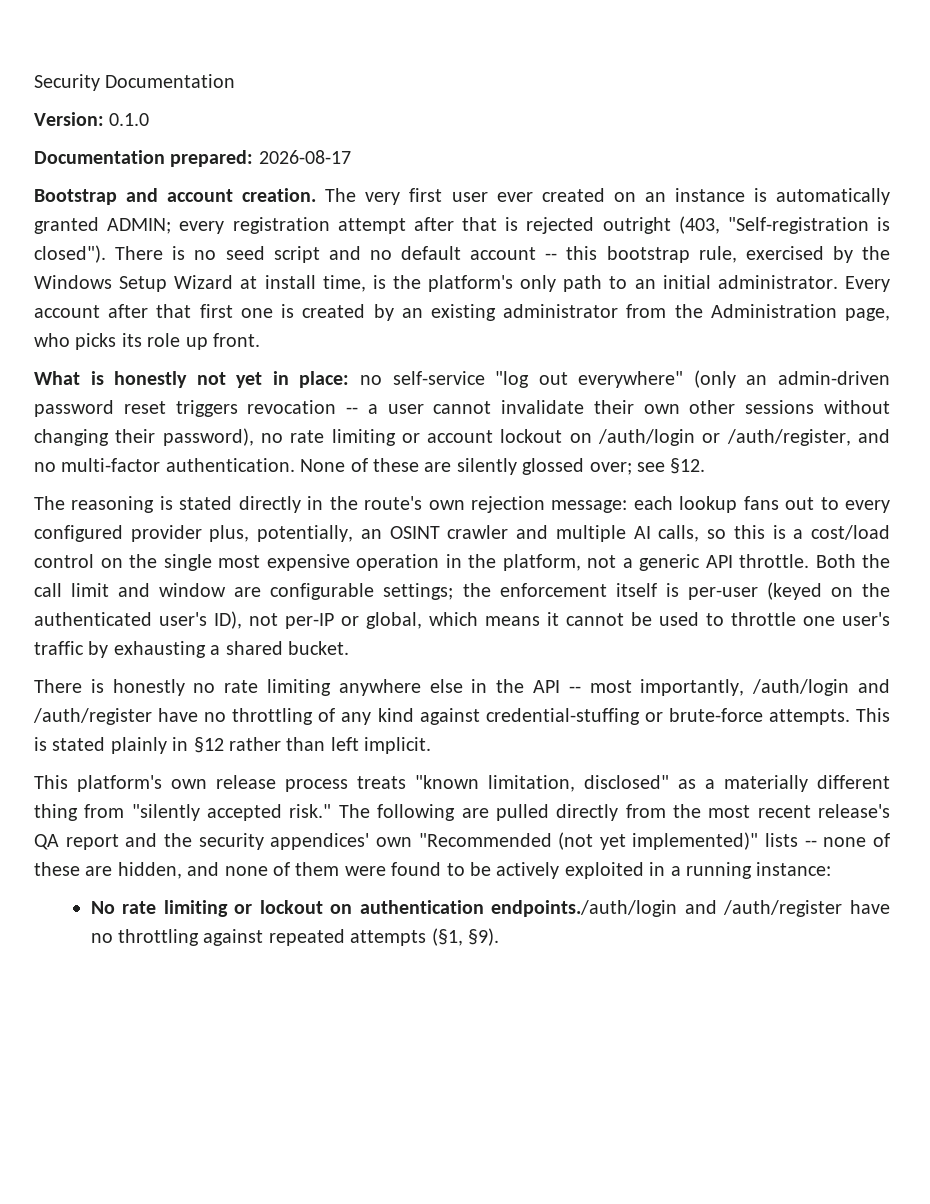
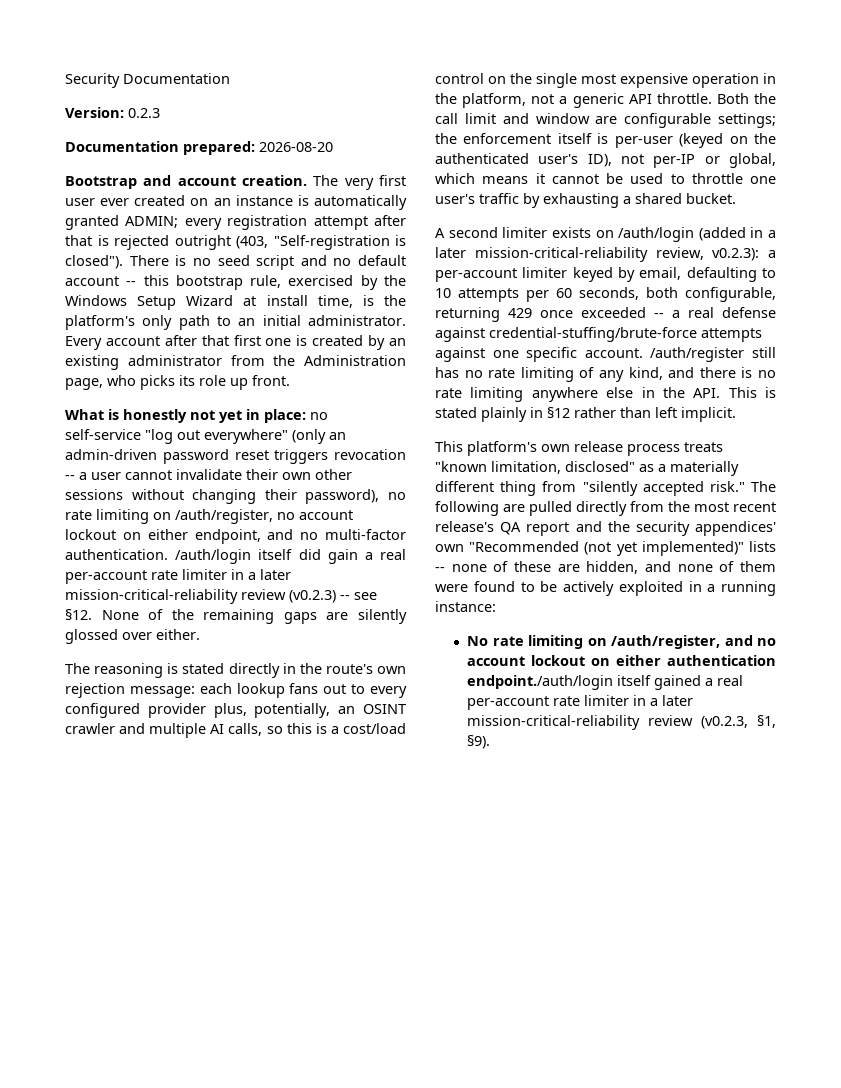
[109,113,150,126] 0.1.0 -> [128,108,160,118] 0.2.3
[258,150,351,164] 2026-08-17 -> [259,142,333,152] 2026-08-20
[401,429,890,446] [34,458,706,475] or account lockout on /auth/login or /auth/register, and no multi-factor authentication. None of these are silently glossed over; see §12. -> [153,509,353,524] [65,529,406,544] [65,549,407,564] [65,569,291,584] [65,589,377,604] [65,609,407,624] [65,629,200,644] on /auth/register, no account lockout on either endpoint, and no multi-factor authentication. /auth/login itself did gain a real per-account rate limiter in a later mission-critical-reliability review (v0.2.3) -- see §12. None of the remaining gaps are silently glossed over either.
[34,679,185,696] There is honestly -> [435,227,776,242] [435,247,776,262] [435,267,776,282] [435,287,776,302] [435,307,776,322] [435,327,762,342] [435,347,776,362] [435,367,753,382] A second limiter exists on /auth/login (added in a later mission-critical-reliability review, v0.2.3): a per-account limiter keyed by email, defaulting to 10 attempts per 60 seconds, both configurable, returning 429 once exceeded -- a real defense against credential-stuffing/brute-force attempts against one specific account. /auth/register still has no rate limiting of any kind, and there is
[533,679,890,696] [33,708,850,725] API -- most importantly, /auth/login and /auth/register have no throttling of any kind against credential-stuffing or brute-force attempts. -> [693,388,721,398] API.
[234,900,890,917] [90,928,463,946] or lockout on authentication endpoints./auth/login and /auth/register have no throttling against repeated attempts (§1, -> [587,635,776,649] [467,655,776,666] [467,675,744,690] [467,695,694,710] [467,715,776,730] on /auth/register, and no account lockout on either authentication endpoint./auth/login itself gained a real per-account rate limiter in a later mission-critical-reliability review (v0.2.3, §1,

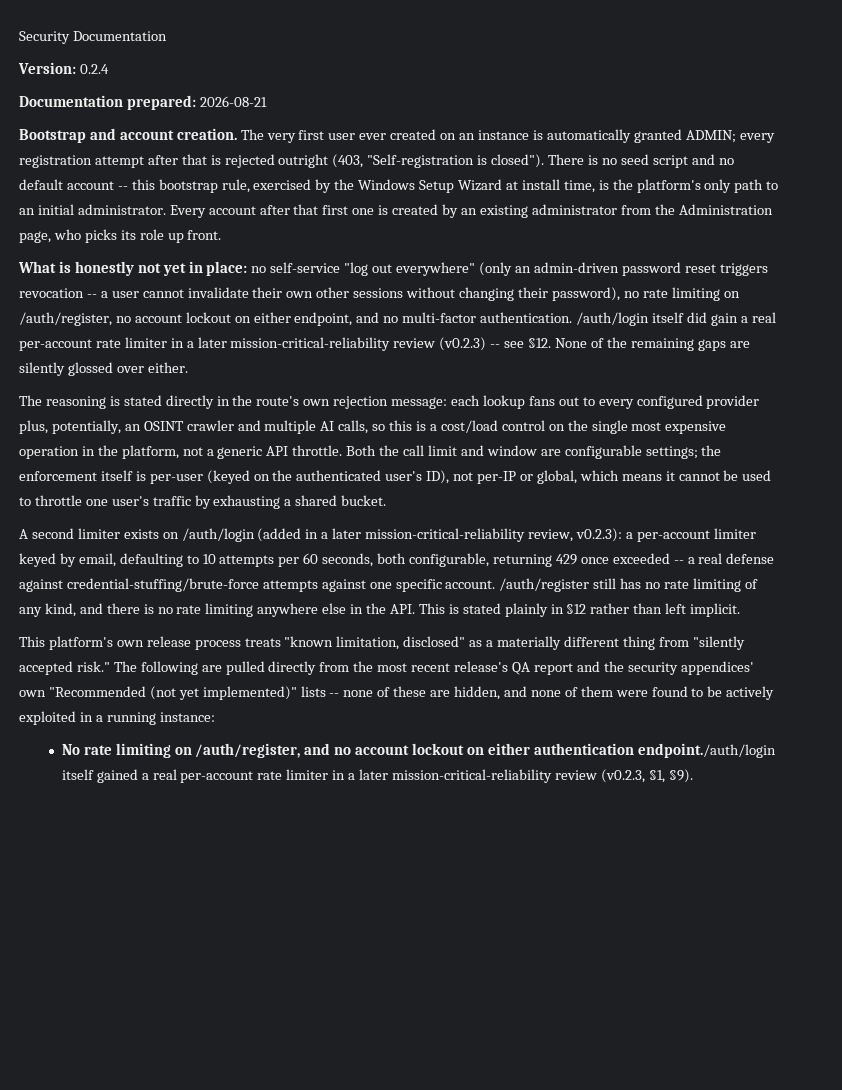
[128,108,160,118] 0.2.3 -> [79,64,109,74] 0.2.4
[259,142,333,152] 2026-08-20 -> [199,96,267,107] 2026-08-21

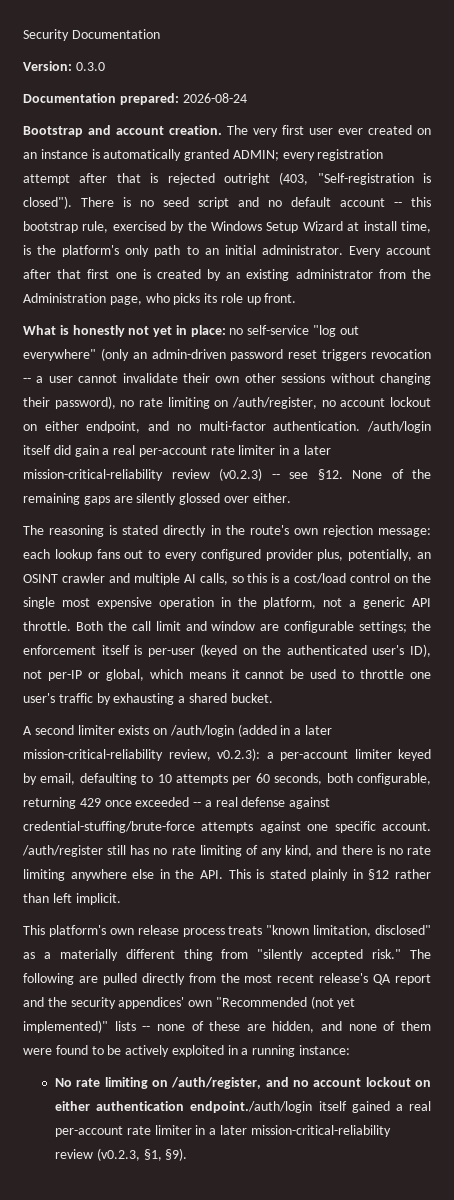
[79,64,109,74] 0.2.4 -> [75,62,105,71] 0.3.0
[199,96,267,107] 2026-08-21 -> [182,93,247,103] 2026-08-24

